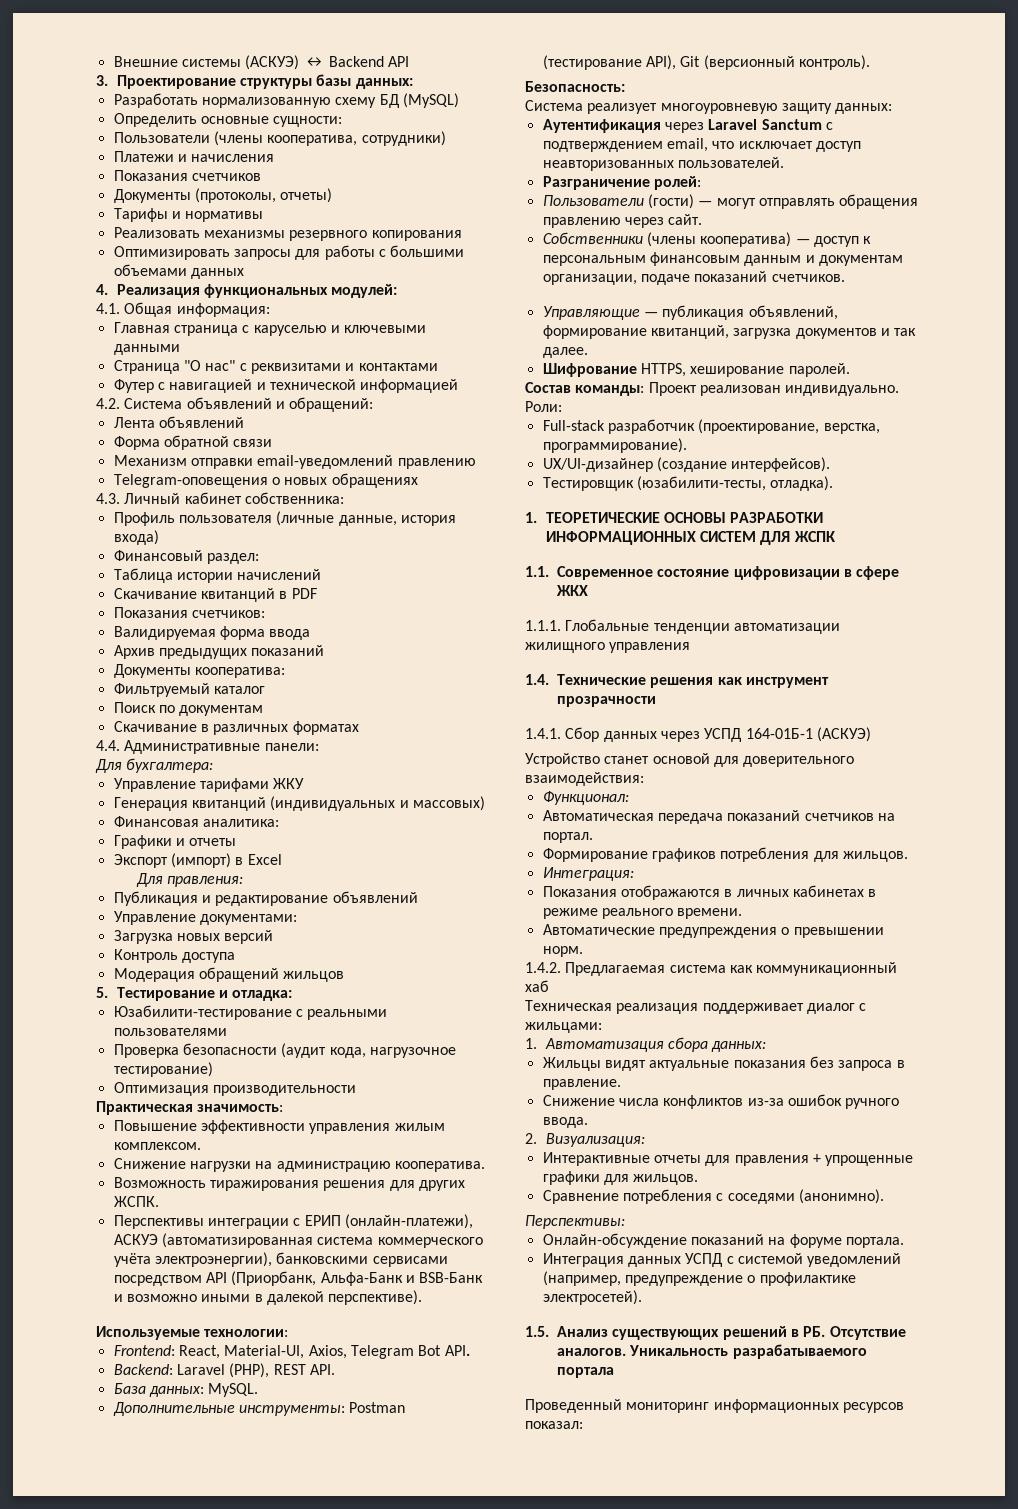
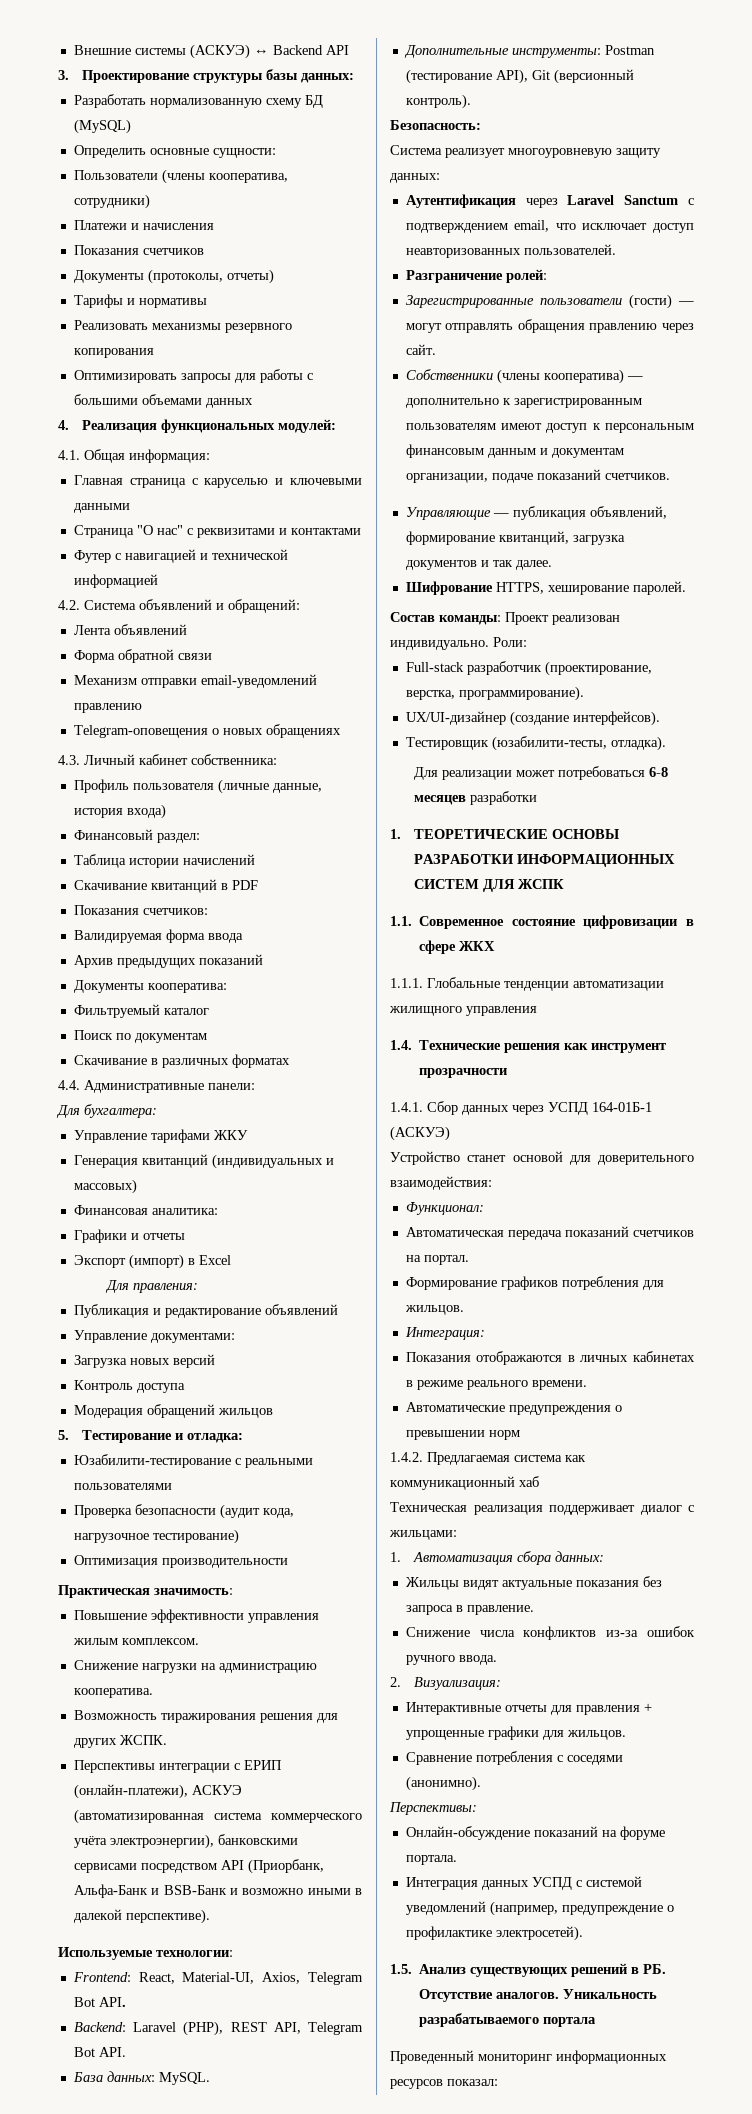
(306, 1369) none -> [273,2022,363,2035] [73,2047,95,2057] API, Telegram Bot
[542,195,644,206] Пользователи -> [405,295,622,308] Зарегистрированные пользователи
(810, 241) none -> [405,398,642,408] [405,423,543,430] дополнительно к зарегистрированным пользователям имеют
(834, 483) none -> [414,766,669,780] [414,791,538,805] // Для реализации может потребоваться 6-8 месяцев разработки
[542,946,583,957] норм. -> [488,1430,520,1440] норм

